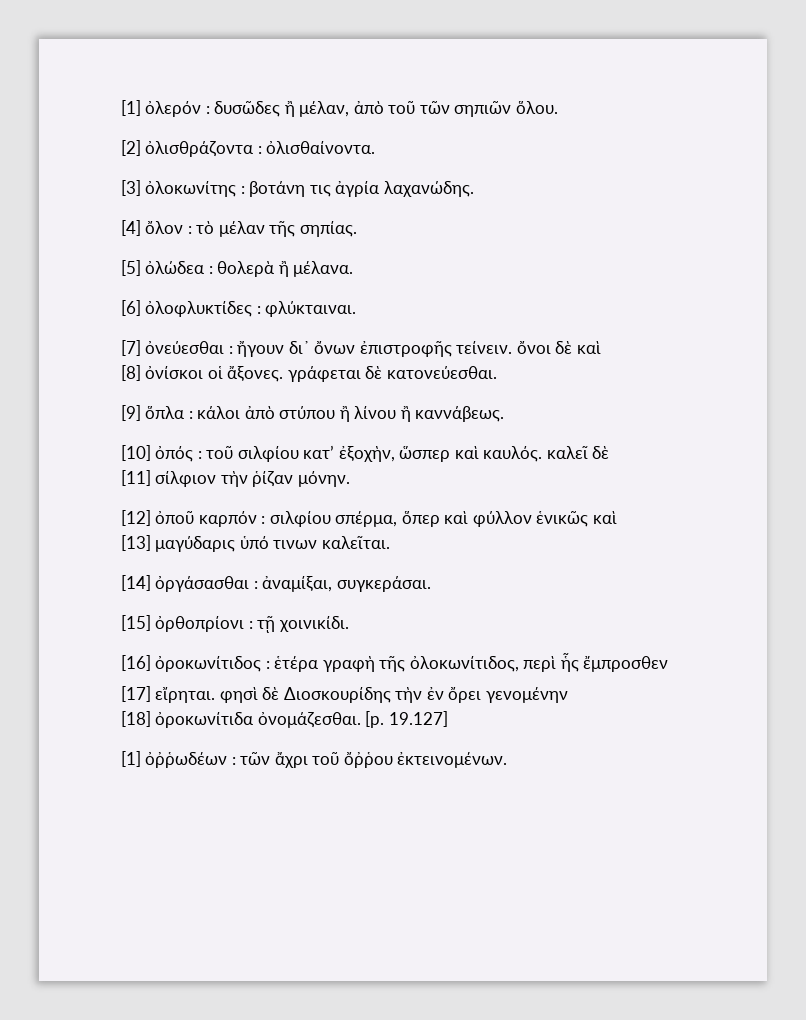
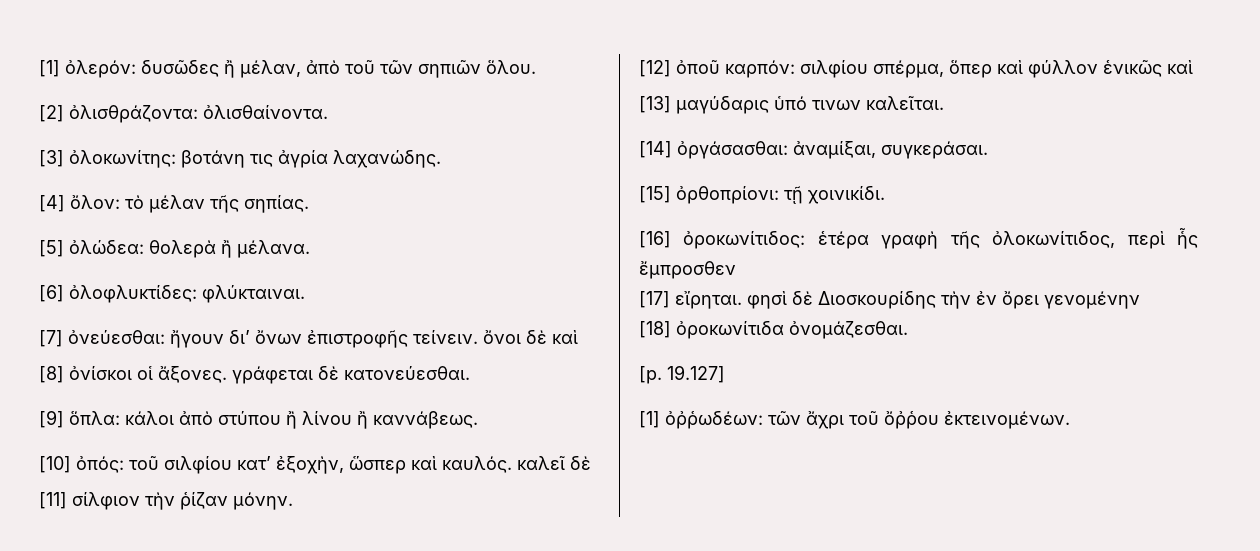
[121,100,210,117] [1] ὀλερόν : -> [39,60,136,78] [1] ὀλερόν:
[145,141,262,157] ὀλισθράζοντα : -> [69,105,198,123] ὀλισθράζοντα:
[145,181,245,197] ὀλοκωνίτης : -> [69,150,176,168] ὀλοκωνίτης:
[145,221,192,234] ὄλον : -> [70,195,120,209] ὄλον:
[145,261,213,274] ὀλώδεα : -> [69,240,144,254] ὀλώδεα:
[145,301,261,317] ὀλοφλυκτίδες : -> [69,285,197,303] ὀλοφλυκτίδες:
[145,341,310,357] ὀνεύεσθαι : ἤγουν δι᾽ -> [68,330,250,348] ὀνεύεσθαι: ἤγουν δι’
[145,406,193,419] ὅπλα : -> [69,411,120,425] ὅπλα:
[155,446,202,462] ὀπός : -> [76,456,124,473] ὀπός:
[198,511,266,527] καρπόν : -> [725,60,795,78] καρπόν:
[155,576,258,592] ὀργάσασθαι : -> [677,141,788,159] ὀργάσασθαι:
[155,616,253,632] ὀρθοπρίονι : -> [676,186,779,204] ὀρθοπρίονι:
[155,656,270,672] ὀροκωνίτιδος : -> [683,231,806,249] ὀροκωνίτιδος:
(361, 720) none -> (908, 330) //
[145,752,236,768] ὀῤῥωδέων : -> [665,411,763,429] ὀῤῥωδέων:

